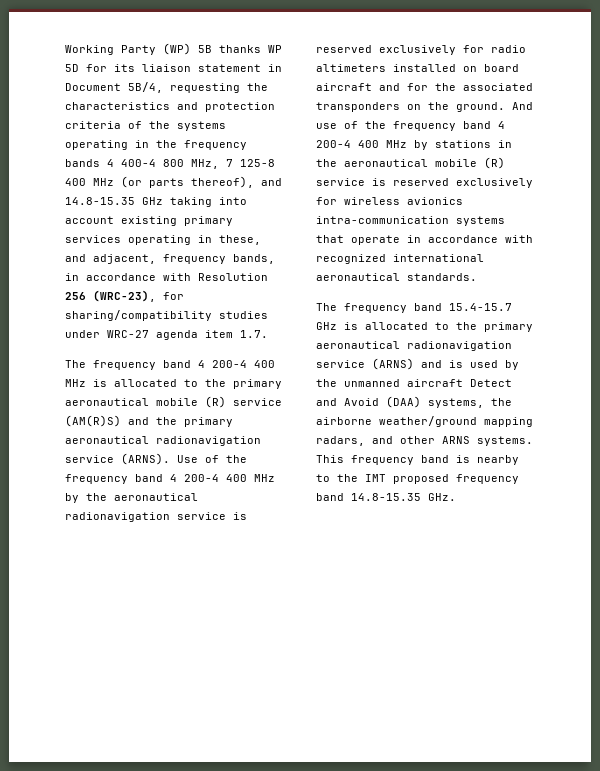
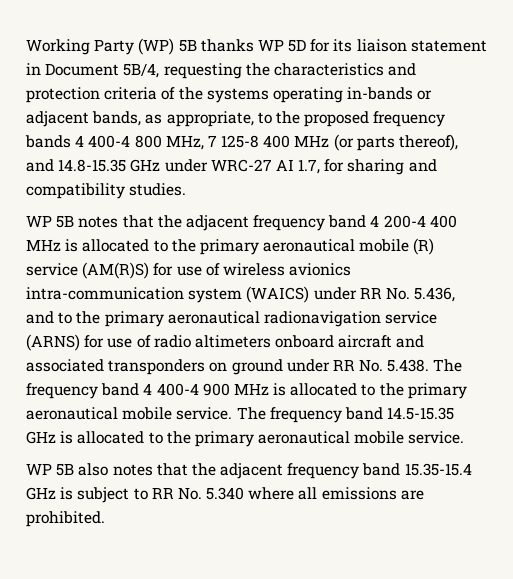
[135,140,177,148] in the -> [347,87,433,100] [26,111,370,127] in-bands or adjacent bands, as appropriate, to the proposed
[170,197,247,207] [65,216,233,226] [65,235,261,245] [65,254,275,264] [65,273,268,281] [65,290,184,302] [65,310,268,321] [65,330,268,340] [65,360,86,368] taking into account existing primary services operating in these, and adjacent, frequency bands, in accordance with Resolution 256 (WRC-23), for sharing/compatibility studies under WRC-27 agenda item 1.7. // The -> [164,159,437,175] [26,183,187,199] [26,215,249,231] under WRC-27 AI 1.7, for sharing and compatibility studies. // WP 5B notes that the adjacent
[128,417,233,427] [65,436,261,446] [65,453,247,465] [65,474,275,484] [65,493,198,503] [65,512,247,522] [316,45,526,55] [316,64,519,72] [316,83,533,91] [316,102,533,112] [316,121,505,131] [316,140,512,150] [316,157,505,169] [316,178,533,188] [316,197,463,205] [316,216,505,226] [316,235,533,245] [316,254,484,264] [316,273,477,281] [316,303,512,313] and the primary aeronautical radionavigation service (ARNS). Use of the frequency band 4 200-4 400 MHz by the aeronautical radionavigation service is reserved exclusively for radio altimeters installed on board aircraft and for the associated transponders on the ground. And use of the frequency band 4 200-4 400 MHz by stations in the aeronautical mobile (R) service is reserved exclusively for wireless avionics intra-communication systems that operate in accordance with recognized international aeronautical standards. // The frequency band 15.4-15.7 -> [153,263,352,276] [26,286,456,303] [26,311,438,327] [26,334,425,351] [26,359,463,375] [26,383,467,399] [26,407,455,423] for use of wireless avionics intra-communication system (WAICS) under RR No. 5.436, and to the primary aeronautical radionavigation service (ARNS) for use of radio altimeters onboard aircraft and associated transponders on ground under RR No. 5.438. The frequency band 4 400-4 900 MHz is allocated to the primary aeronautical mobile service. The frequency band 14.5-15.35
[407,341,512,351] [316,358,519,370] [316,379,512,387] [316,396,512,408] [316,416,533,427] [316,436,533,446] [316,455,519,465] [316,474,519,484] [316,493,456,501] radionavigation service (ARNS) and is used by the unmanned aircraft Detect and Avoid (DAA) systems, the airborne weather/ground mapping radars, and other ARNS systems. This frequency band is nearby to the IMT proposed frequency band 14.8-15.35 GHz. -> [354,431,465,444] [26,463,472,479] [26,487,424,503] [26,511,105,527] mobile service. // WP 5B also notes that the adjacent frequency band 15.35-15.4 GHz is subject to RR No. 5.340 where all emissions are prohibited.

